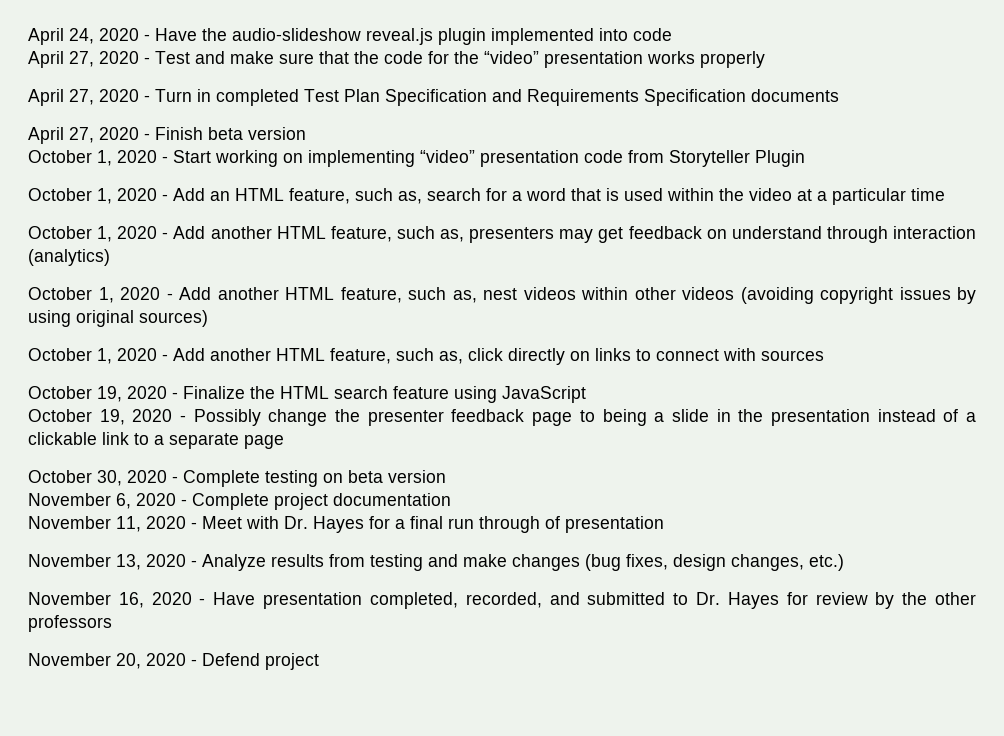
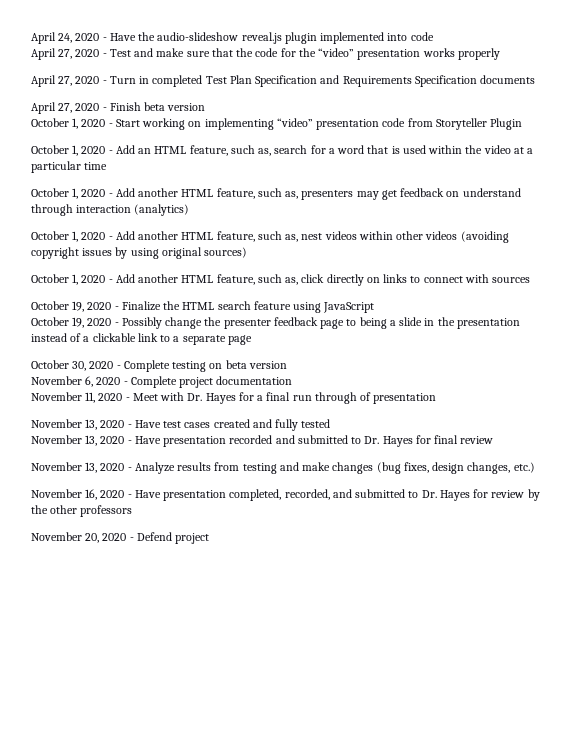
(664, 524) none -> [31,419,331,431] [31,435,494,447] // November 13, 2020 - Have test cases created and fully tested // November 13, 2020 - Have presentation recorded and submitted to Dr. Hayes for final review

